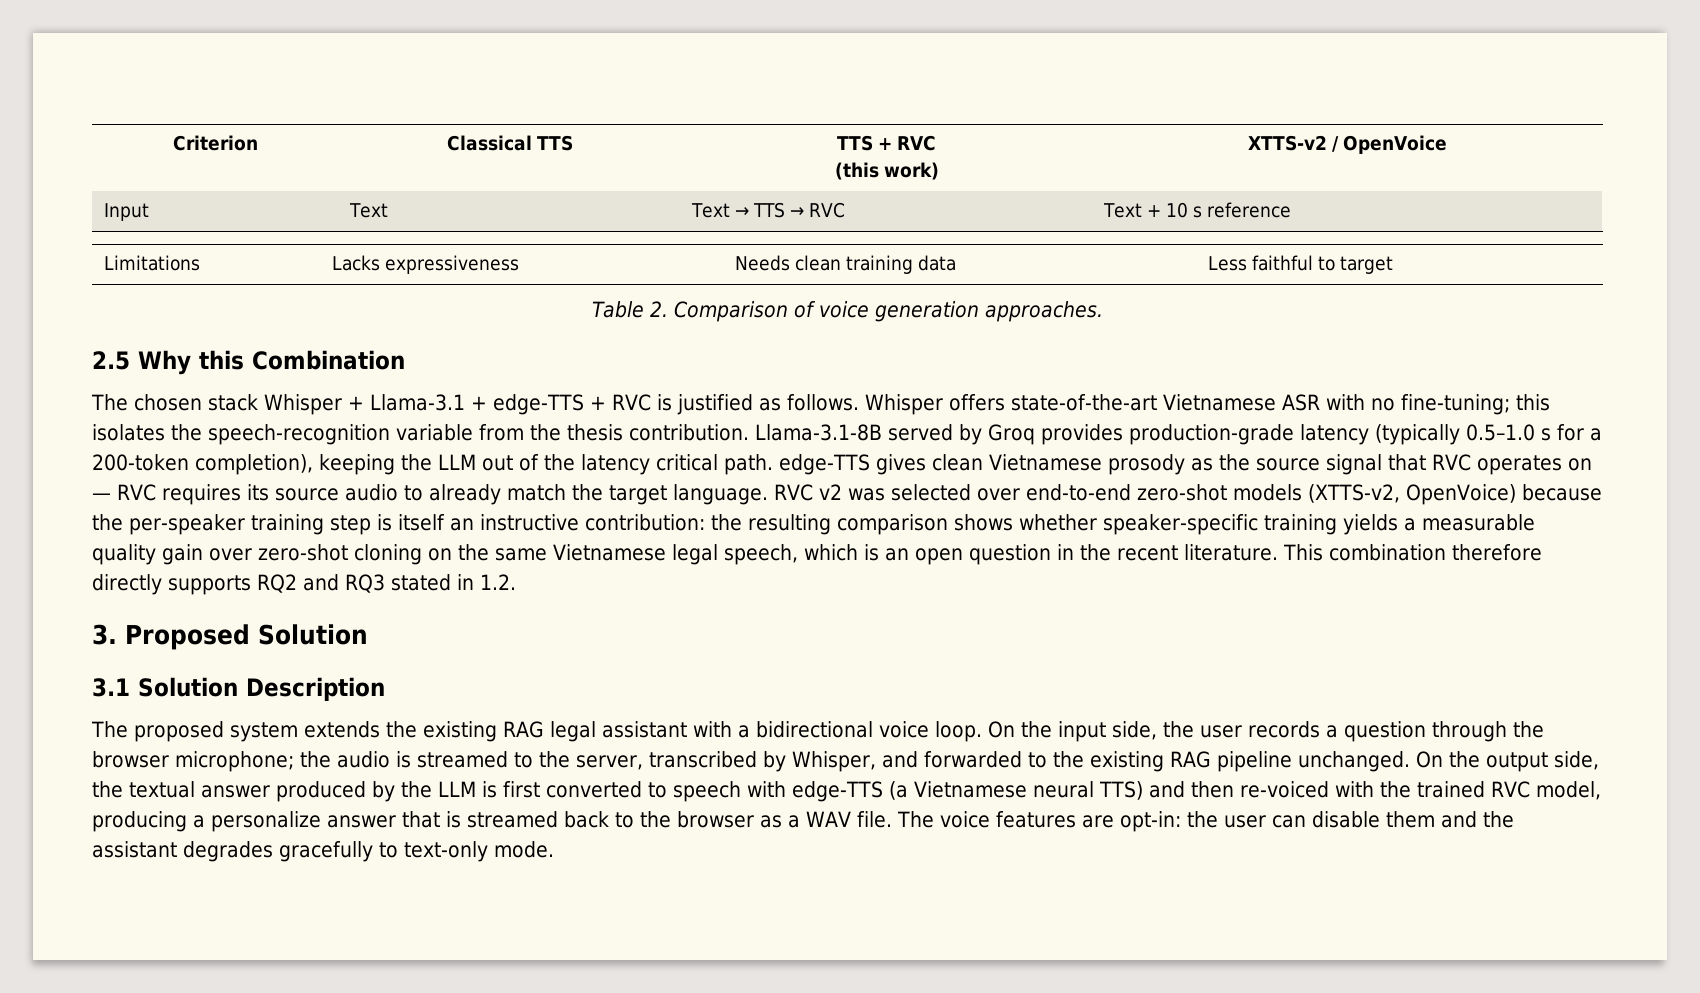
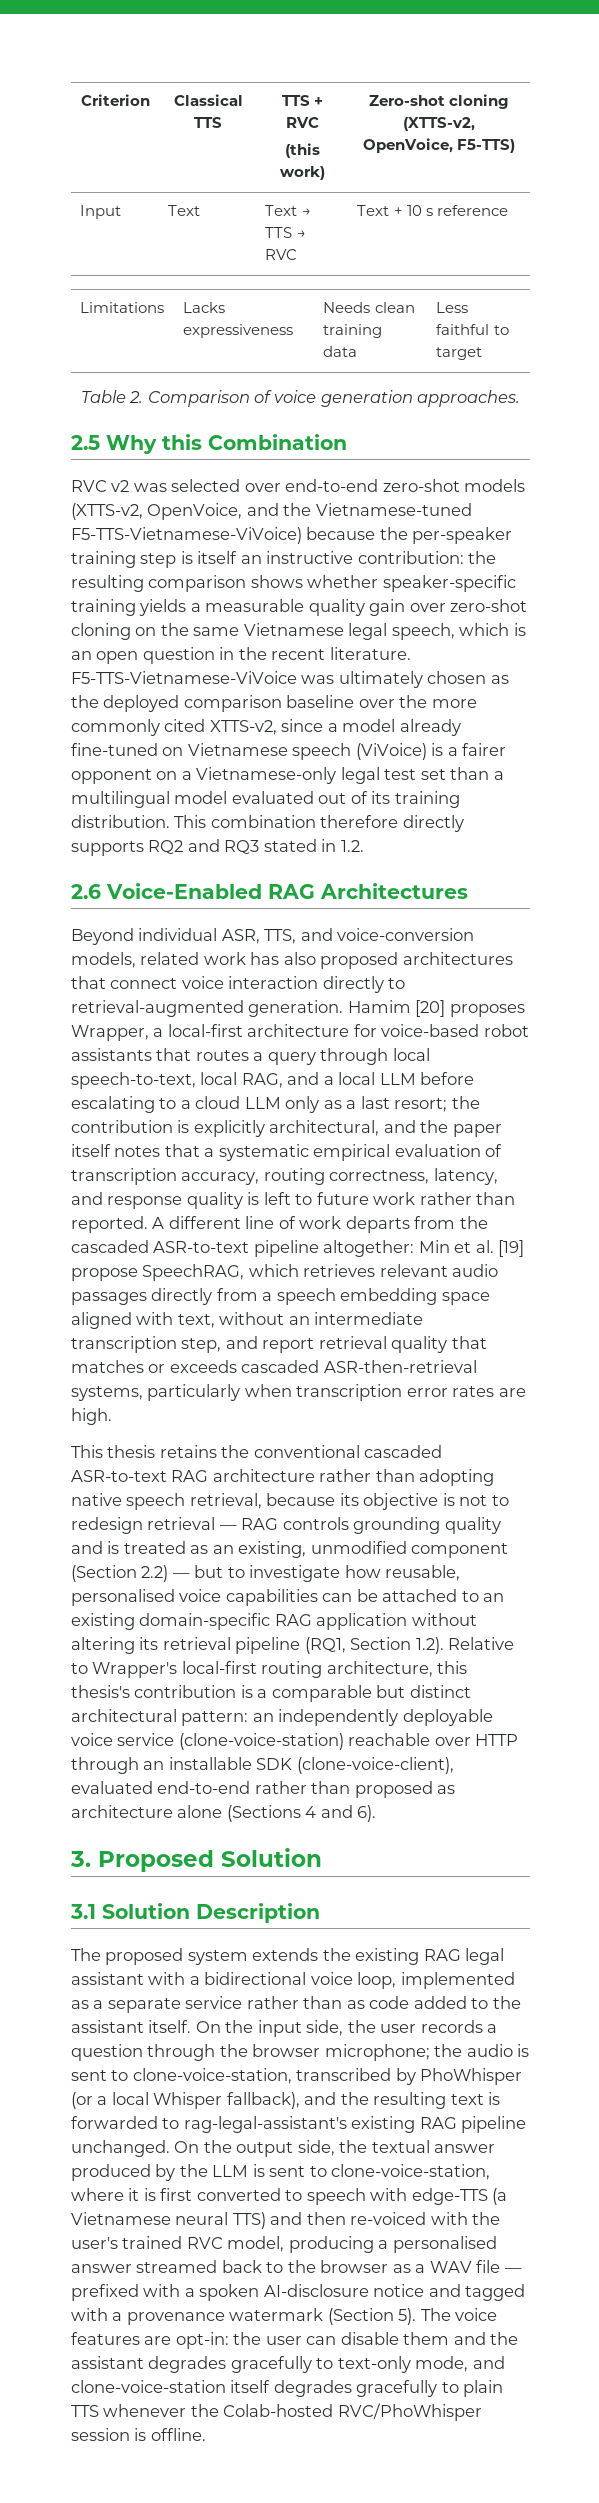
[1248,135,1448,154] XTTS-v2 / OpenVoice -> [368,94,510,109] [403,117,475,131] [362,138,516,153] Zero-shot cloning (XTTS-v2, OpenVoice, F5-TTS)
[91,394,1550,415] [92,424,1602,445] [92,454,1592,475] [92,484,768,505] The chosen stack Whisper + Llama-3.1 + edge-TTS + RVC is justified as follows. Whisper offers state-of-the-art Vietnamese ASR with no fine-tuning; this isolates the speech-recognition variable from the thesis contribution. Llama-3.1-8B served by Groq provides production-grade latency (typically 0.5–1.0 s for a 200-token completion), keeping the LLM out of the latency critical path. edge-TTS gives clean Vietnamese prosody as the source signal that RVC operates on — RVC requires its source audio to already match the target language. -> (347, 442) none
[1405,484,1516,505] OpenVoice) -> [147,503,472,520] [71,527,302,544] OpenVoice, and the Vietnamese-tuned F5-TTS-Vietnamese-ViVoice)
(1278, 552) none -> [71,671,509,688] [71,695,477,712] [71,719,461,736] [71,743,507,760] [71,767,504,784] [71,791,460,808] [71,815,170,828] F5-TTS-Vietnamese-ViVoice was ultimately chosen as the deployed comparison baseline over the more commonly cited XTTS-v2, since a model already fine-tuned on Vietnamese speech (ViVoice) is a fairer opponent on a Vietnamese-only legal test set than a multilingual model evaluated out of its training distribution.
(516, 582) none -> [71,883,468,899] [71,928,475,945] [71,952,513,969] [71,976,406,993] [71,1000,525,1017] [71,1024,529,1041] [71,1048,430,1065] [71,1072,475,1089] [71,1096,480,1113] [71,1120,502,1137] [71,1144,503,1161] [71,1168,498,1185] [71,1192,516,1209] [71,1216,488,1233] [71,1240,525,1257] [71,1264,499,1281] [71,1288,490,1305] [71,1312,424,1329] [71,1336,487,1353] [71,1360,477,1373] [71,1384,526,1401] [71,1408,112,1425] [71,1445,443,1458] [71,1469,495,1486] [71,1493,509,1510] [71,1517,501,1534] [71,1541,509,1558] [71,1565,461,1582] [71,1589,505,1606] [71,1613,477,1630] [71,1637,515,1654] [71,1661,468,1678] [71,1685,471,1702] [71,1709,493,1726] [71,1733,519,1750] [71,1757,454,1774] [71,1781,456,1798] [71,1805,377,1822] // 2.6 Voice-Enabled RAG Architectures // Beyond individual ASR, TTS, and voice-conversion models, related work has also proposed architectures that connect voice interaction directly to retrieval-augmented generation. Hamim [20] proposes Wrapper, a local-first architecture for voice-based robot assistants that routes a query through local speech-to-text, local RAG, and a local LLM before escalating to a cloud LLM only as a last resort; the contribution is explicitly architectural, and the paper itself notes that a systematic empirical evaluation of transcription accuracy, routing correctness, latency, and response quality is left to future work rather than reported. A different line of work departs from the cascaded ASR-to-text pipeline altogether: Min et al. [19] propose SpeechRAG, which retrieves relevant audio passages directly from a speech embedding space aligned with text, without an intermediate transcription step, and report retrieval quality that matches or exceeds cascaded ASR-then-retrieval systems, particularly when transcription error rates are high. // This thesis retains the conventional cascaded ASR-to-text RAG architecture rather than adopting native speech retrieval, because its objective is not to redesign retrieval — RAG controls grounding quality and is treated as an existing, unmodified component (Section 2.2) — but to investigate how reusable, personalised voice capabilities can be attached to an existing domain-specific RAG application without altering its retrieval pipeline (RQ1, Section 1.2). Relative to Wrapper's local-first routing architecture, this thesis's contribution is a comparable but distinct architectural pattern: an independently deployable voice service (clone-voice-station) reachable over HTTP through an installable SDK (clone-voice-client), evaluated end-to-end rather than proposed as architecture alone (Sections 4 and 6).
[934,721,982,742] loop. -> [357,1972,515,1989] [71,1996,521,2013] [71,2020,192,2033] loop, implemented as a separate service rather than as code added to the assistant itself.
[417,751,918,772] streamed to the server, transcribed by Whisper, and -> [71,2068,523,2085] [71,2092,501,2109] sent to clone-voice-station, transcribed by PhoWhisper (or a local Whisper fallback), and the resulting text is
[1053,751,1084,768] the -> [183,2116,347,2133] rag-legal-assistant's
(497, 789) none -> [269,2164,491,2180] [71,2188,156,2201] sent to clone-voice-station, where it is
(1411, 789) none -> [71,2237,118,2249] user's
[211,811,461,832] personalize answer that is -> [392,2236,497,2253] [71,2264,132,2273] personalised answer
[856,811,892,828] file. -> [476,2260,522,2273] [71,2284,526,2301] [71,2308,417,2325] file — prefixed with a spoken AI-disclosure notice and tagged with a provenance watermark (Section 5).
[494,841,554,858] mode. -> [415,2356,505,2372] [71,2380,504,2397] [71,2403,482,2421] [71,2428,206,2441] mode, and clone-voice-station itself degrades gracefully to plain TTS whenever the Colab-hosted RVC/PhoWhisper session is offline.

